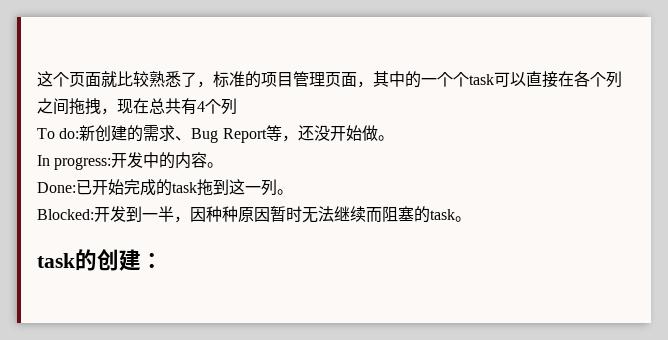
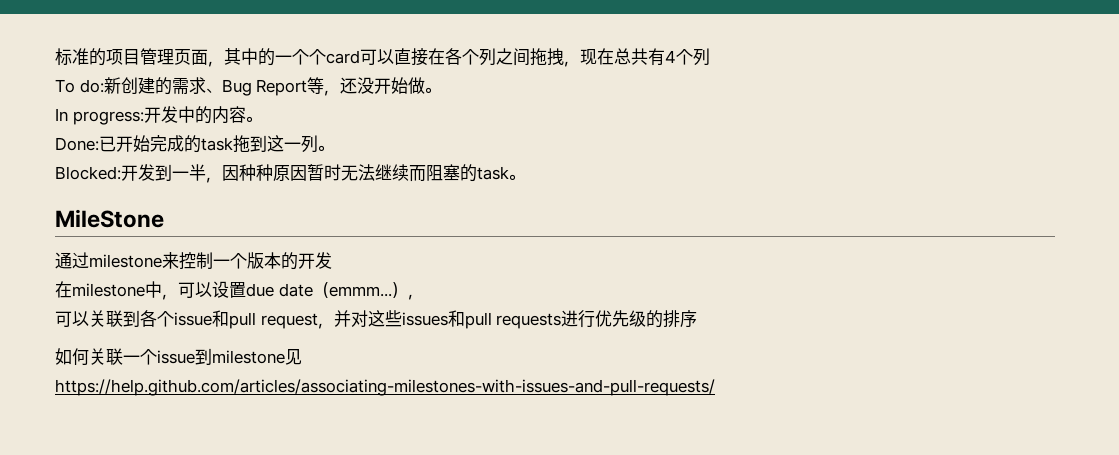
[37,71,213,88] 这个页面就比较熟悉了， -> (55, 57) none
[469,74,494,85] task -> [326,50,360,64] card
[37,249,163,271] task的创建： -> [55,209,164,228] [55,252,332,270] [55,281,424,300] [55,310,698,329] [55,348,302,365] [55,379,715,396] MileStone // 通过milestone来控制一个版本的开发 // 在milestone中，可以设置due date（emmm...）， // 可以关联到各个issue和pull request，并对这些issues和pull requests进行优先级的排序 // 如何关联一个issue到milestone见 // https://help.github.com/articles/associating-milestones-with-issues-and-pull-requests/

